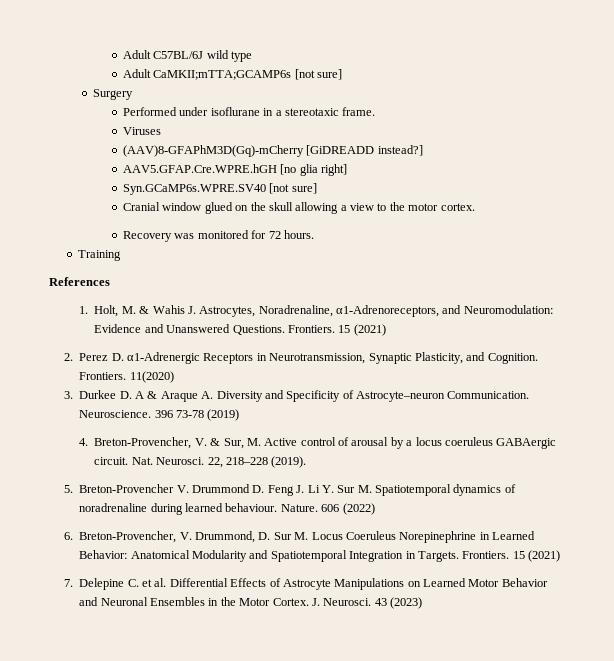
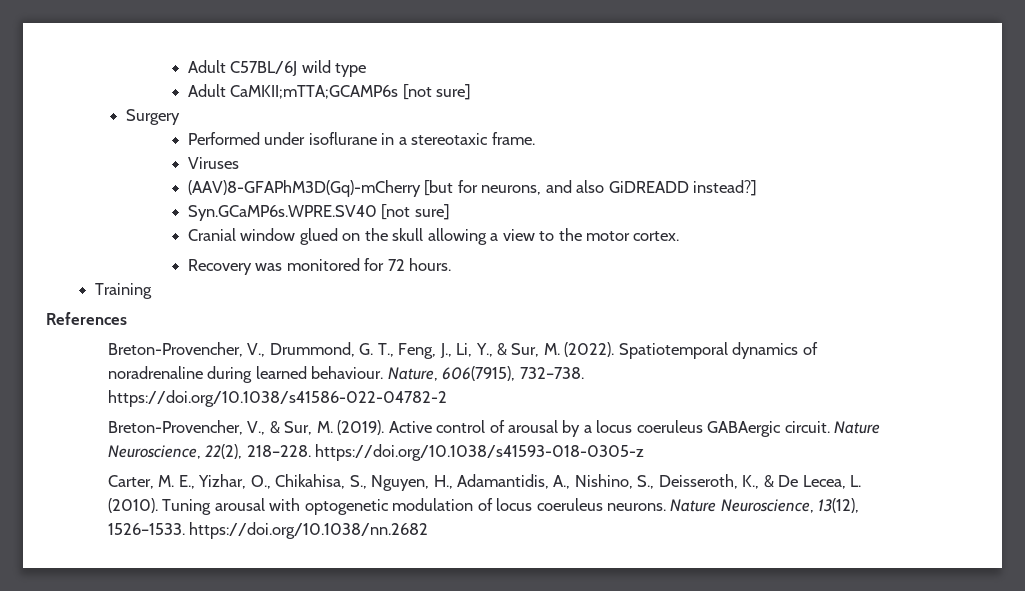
[306,145,423,156] [123,164,348,176] [GiDREADD instead?] // AAV5.GFAP.Cre.WPRE.hGH [no glia right] -> [424,180,758,196] [but for neurons, and also GiDREADD instead?]
[79,305,553,317] [94,324,386,336] [64,352,538,364] [79,371,174,383] [64,390,530,402] [79,409,240,421] [79,437,261,449] 1. Holt, M. & Wahis J. Astrocytes, Noradrenaline, α1-Adrenoreceptors, and Neuromodulation: Evidence and Unanswered Questions. Frontiers. 15 (2021) // 2. Perez D. α1-Adrenergic Receptors in Neurotransmission, Synaptic Plasticity, and Cognition. Frontiers. 11(2020) // 3. Durkee D. A & Araque A. Diversity and Specificity of Astrocyte–neuron Communication. Neuroscience. 396 73-78 (2019) // 4. Breton-Provencher, V. & Sur, M. -> [107,342,818,359] [107,366,584,383] [107,390,447,407] [107,420,385,435] Breton-Provencher, V., Drummond, G. T., Feng, J., Li, Y., & Sur, M. (2022). Spatiotemporal dynamics of noradrenaline during learned behaviour. Nature, 606(7915), 732–738. https://doi.org/10.1038/s41586-022-04782-2 // Breton-Provencher, V., & Sur, M. (2019).
[131,456,307,468] [64,484,516,496] [79,503,375,515] [64,531,536,543] [79,550,561,562] [64,578,548,590] [79,597,423,609] Nat. Neurosci. 22, 218–228 (2019). // 5. Breton-Provencher V. Drummond D. Feng J. Li Y. Sur M. Spatiotemporal dynamics of noradrenaline during learned behaviour. Nature. 606 (2022) // 6. Breton-Provencher, V. Drummond, D. Sur M. Locus Coeruleus Norepinephrine in Learned Behavior: Anatomical Modularity and Spatiotemporal Integration in Targets. Frontiers. 15 (2021) // 7. Delepine C. et al. Differential Effects of Astrocyte Manipulations on Learned Motor Behavior and Neuronal Ensembles in the Motor Cortex. J. Neurosci. 43 (2023) -> [834,421,881,434] [107,444,645,461] [107,474,862,491] [107,498,860,515] [107,522,429,539] Nature Neuroscience, 22(2), 218–228. https://doi.org/10.1038/s41593-018-0305-z // Carter, M. E., Yizhar, O., Chikahisa, S., Nguyen, H., Adamantidis, A., Nishino, S., Deisseroth, K., & De Lecea, L. (2010). Tuning arousal with optogenetic modulation of locus coeruleus neurons. Nature Neuroscience, 13(12), 1526–1533. https://doi.org/10.1038/nn.2682

